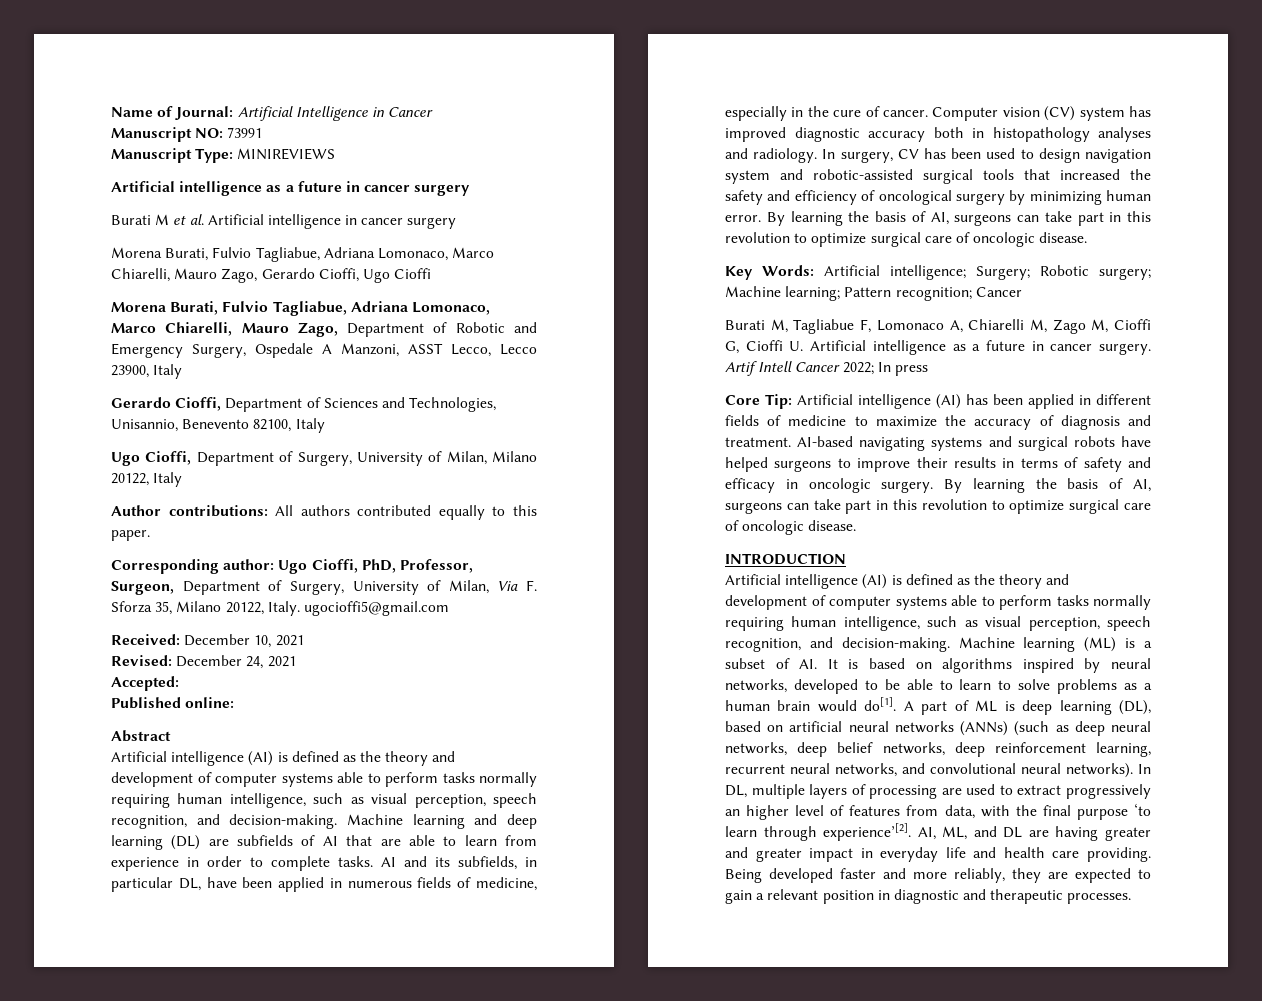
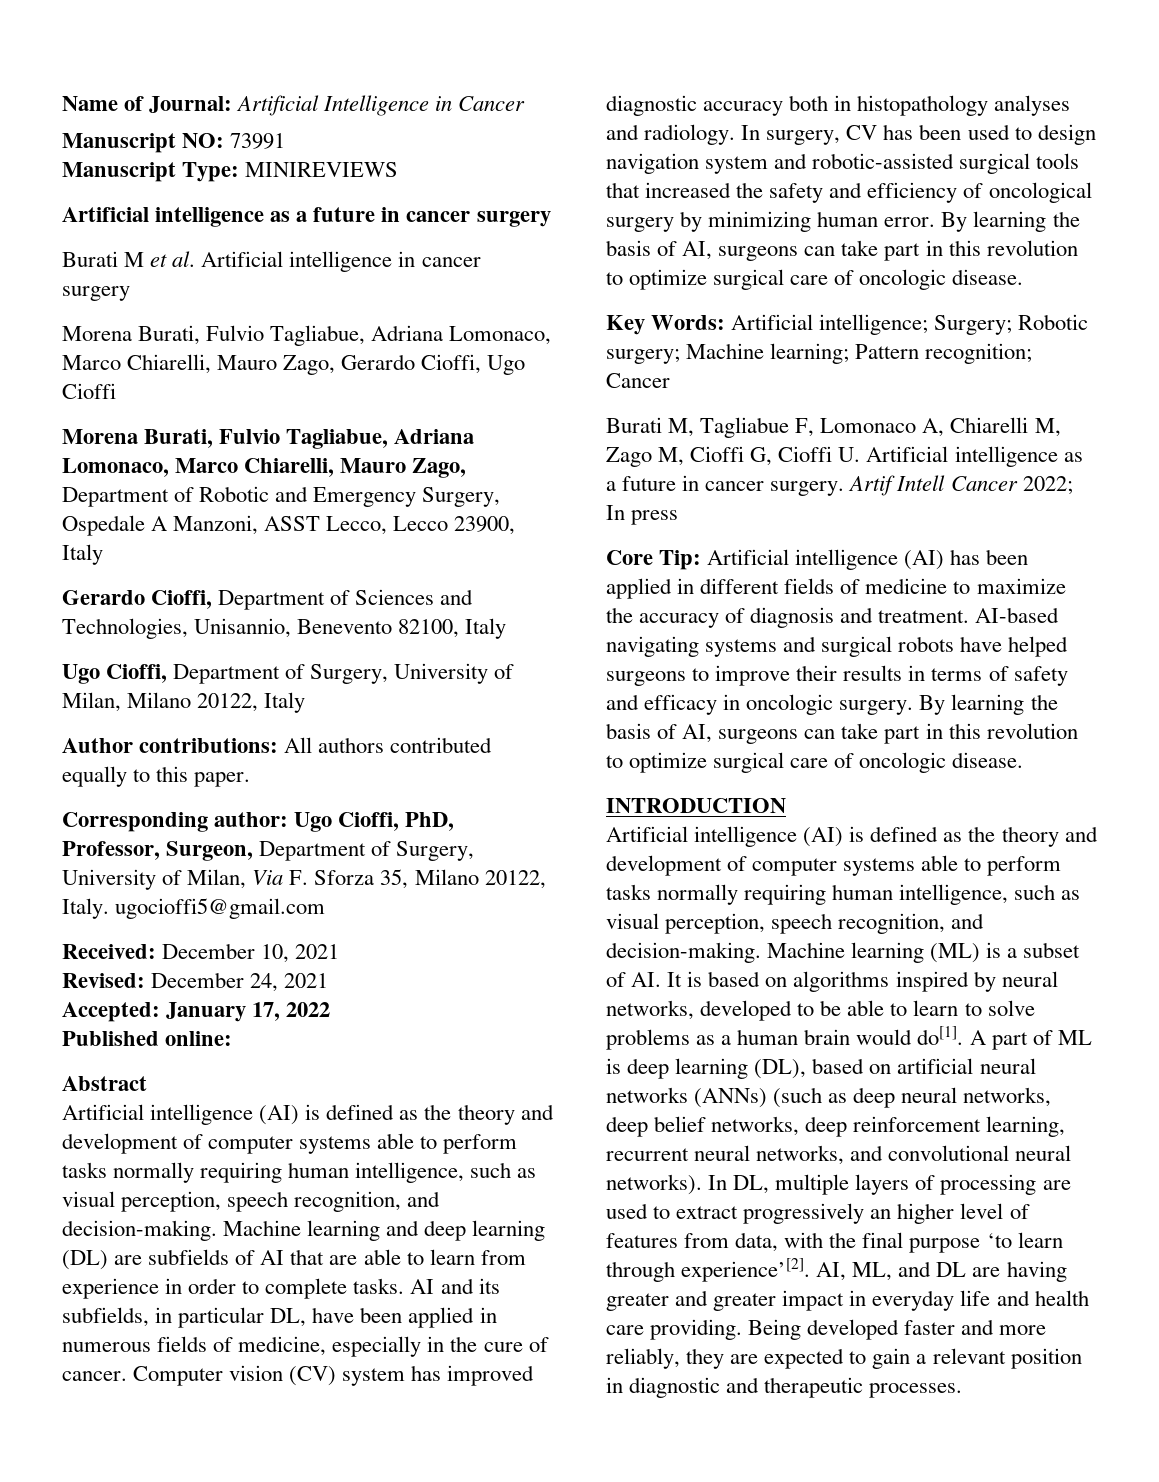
(179, 683) none -> [166,1002,331,1022] January 17, 2022

